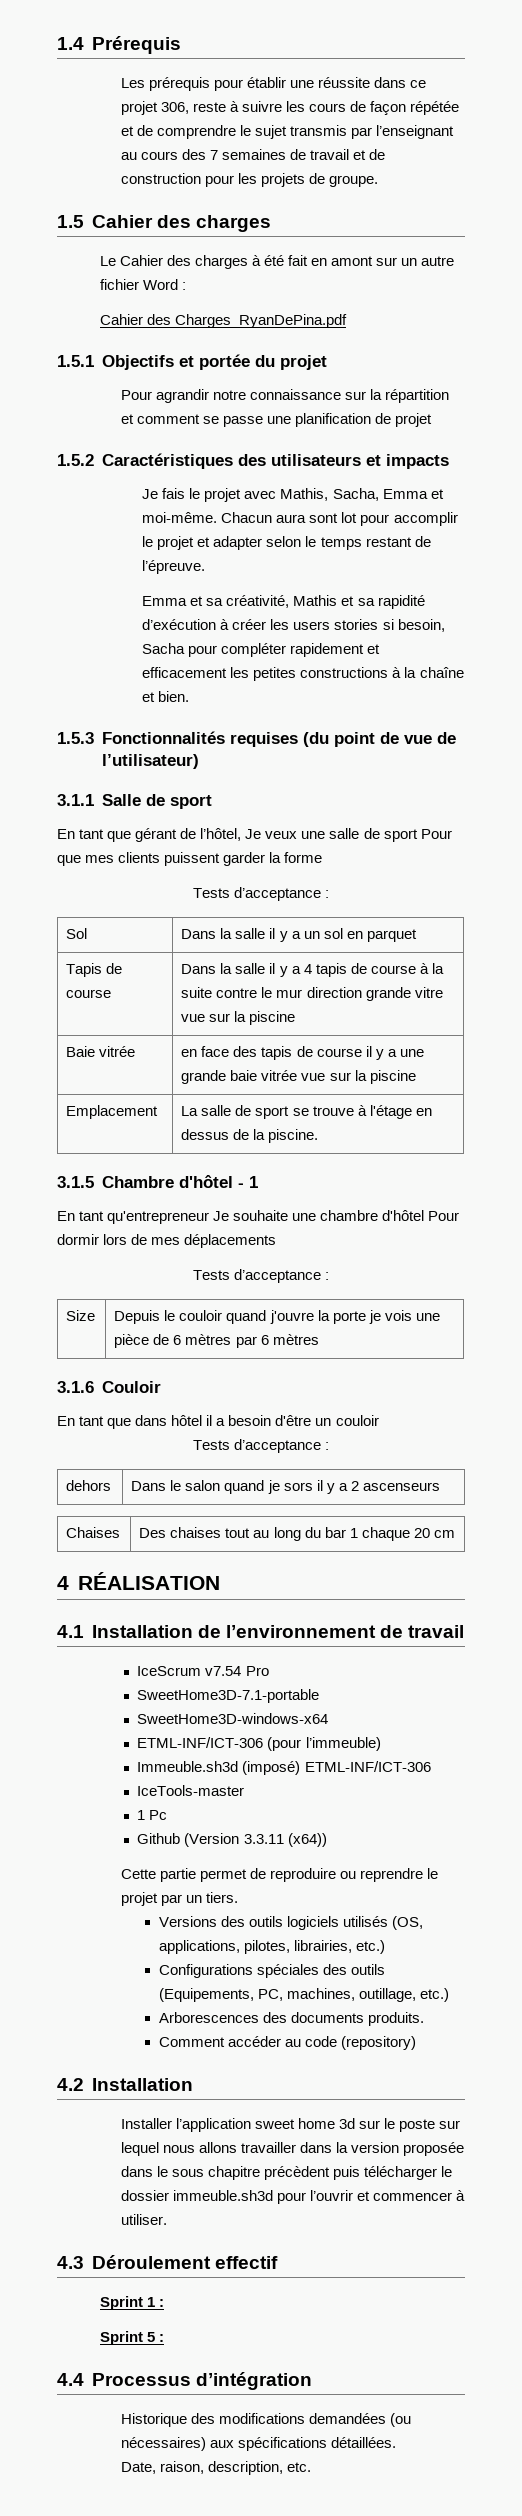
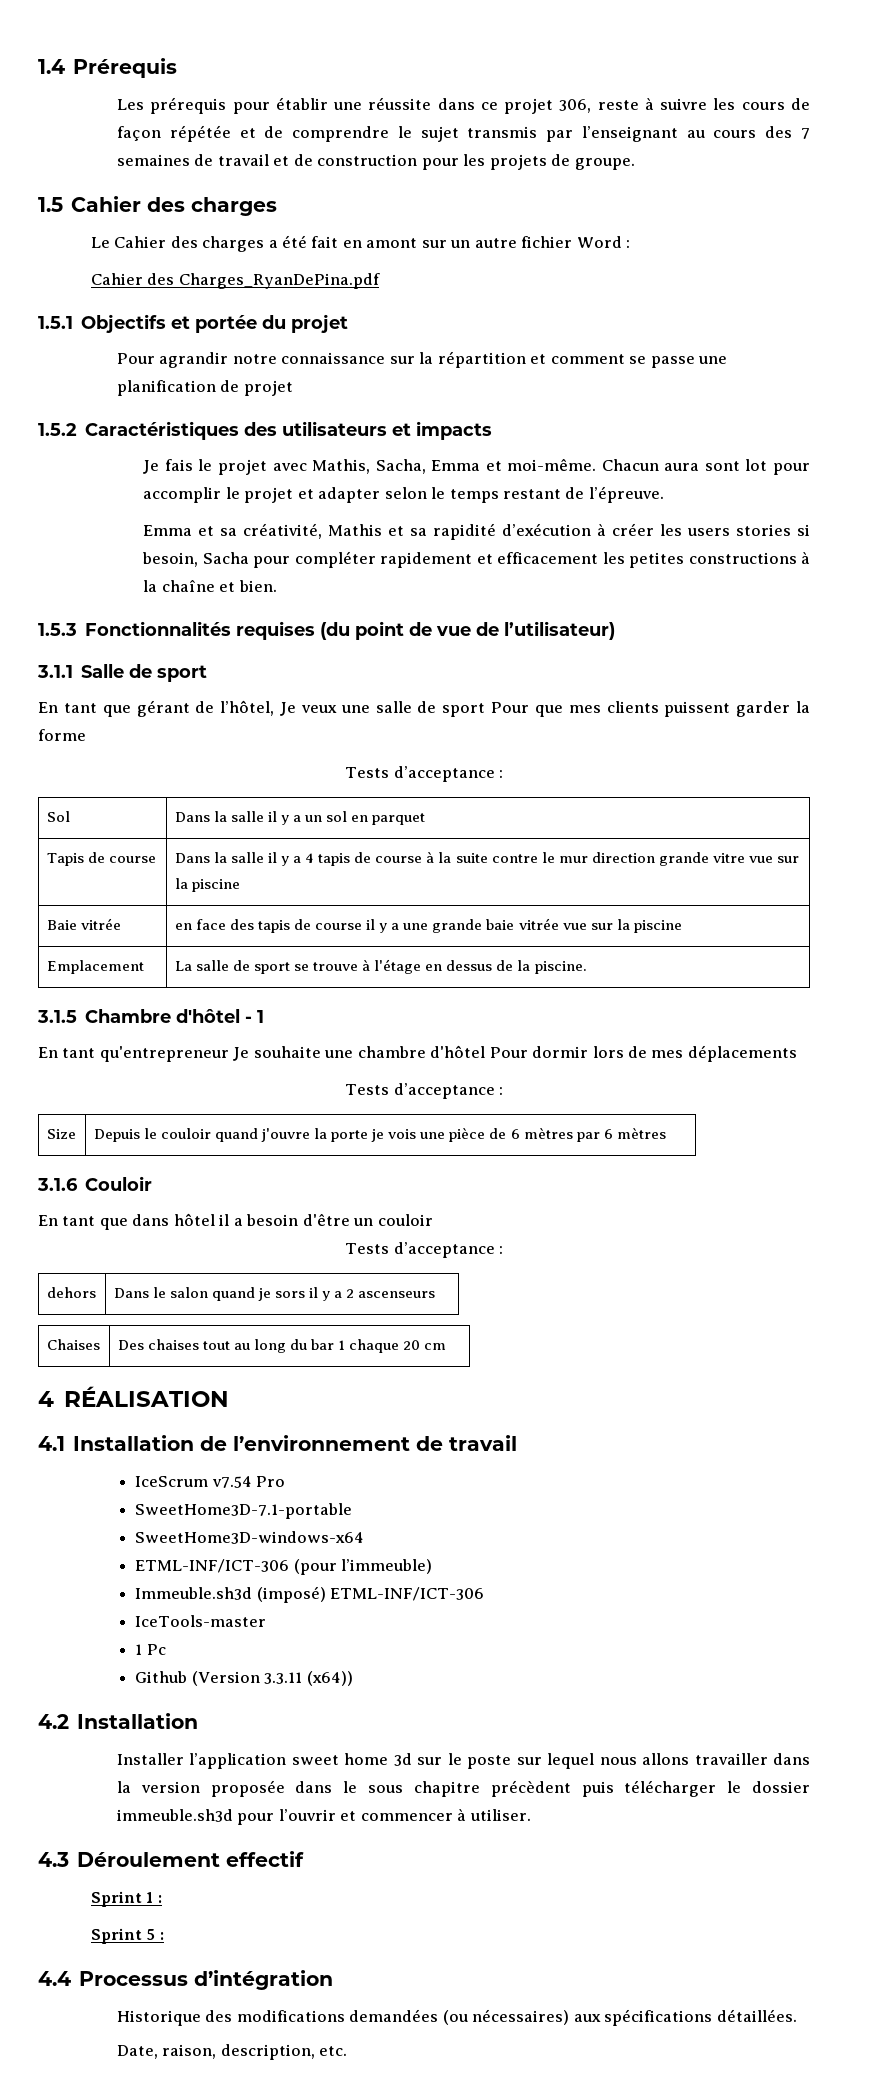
[251,255,261,266] à -> [268,240,278,248] a
[120,1868,439,1882] [120,1892,239,1906] [158,1916,423,1930] [158,1940,385,1954] [158,1964,385,1978] [158,1988,449,2002] [158,2012,424,2026] [158,2036,416,2050] // Cette partie permet de reproduire ou reprendre le projet par un tiers. // Versions des outils logiciels utilisés (OS, applications, pilotes, librairies, etc.) // Configurations spéciales des outils (Equipements, PC, machines, outillage, etc.) // Arborescences des documents produits. // Comment accéder au code (repository) -> (353, 1678) none

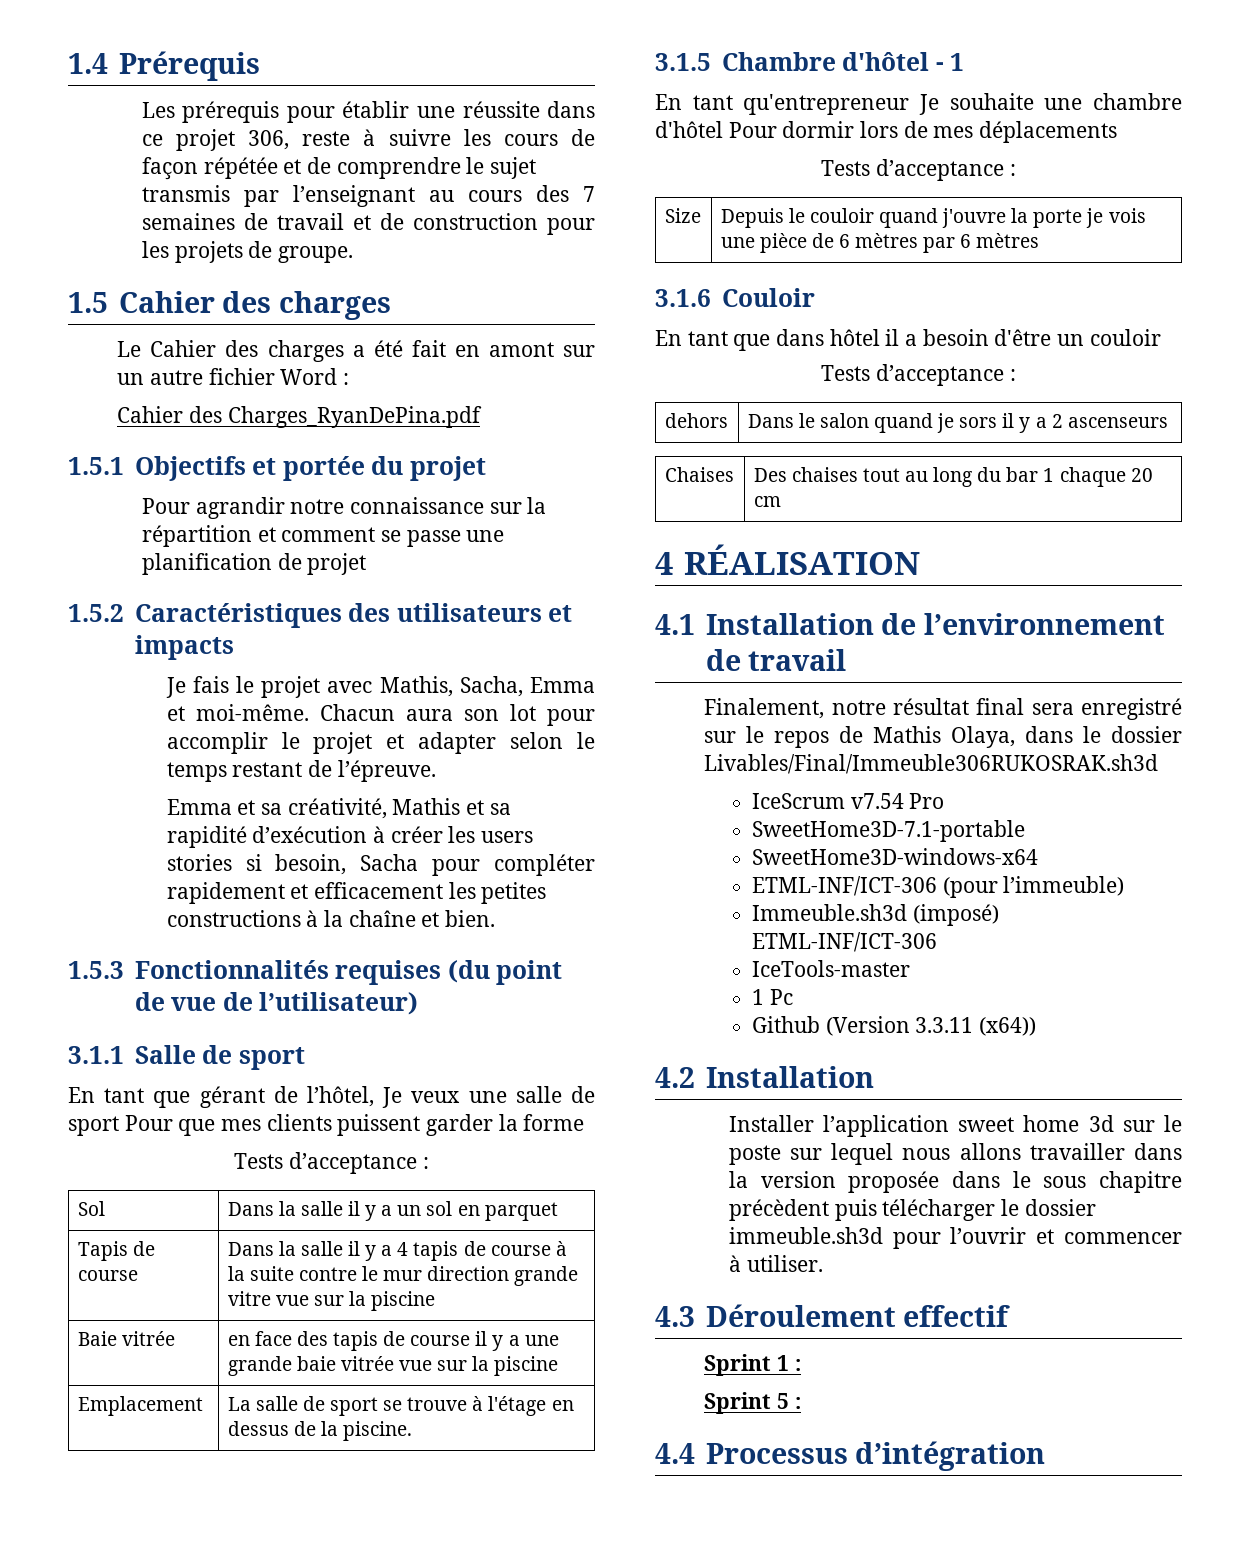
[704,461,740,471] sont -> [463,709,499,721] son
(518, 1443) none -> [704,698,1182,720] [704,726,1182,748] [704,754,1159,774] // Finalement, notre résultat final sera enregistré sur le repos de Mathis Olaya, dans le dossier Livables/Final/Immeuble306RUKOSRAK.sh3d
[117,2009,797,2026] [117,2044,348,2060] // Historique des modifications demandées (ou nécessaires) aux spécifications détaillées. // Date, raison, description, etc. -> (1046, 1456) none

